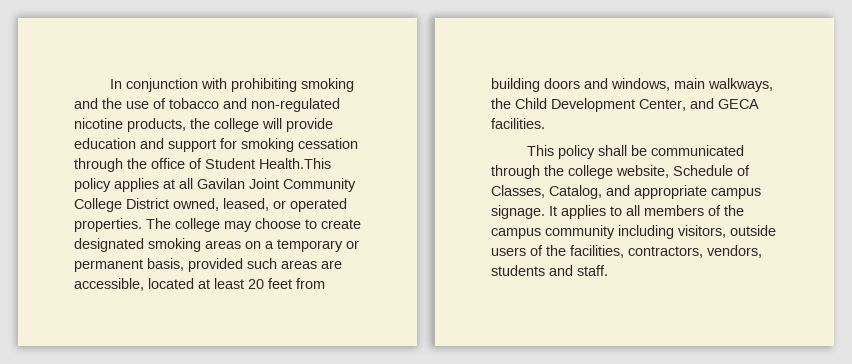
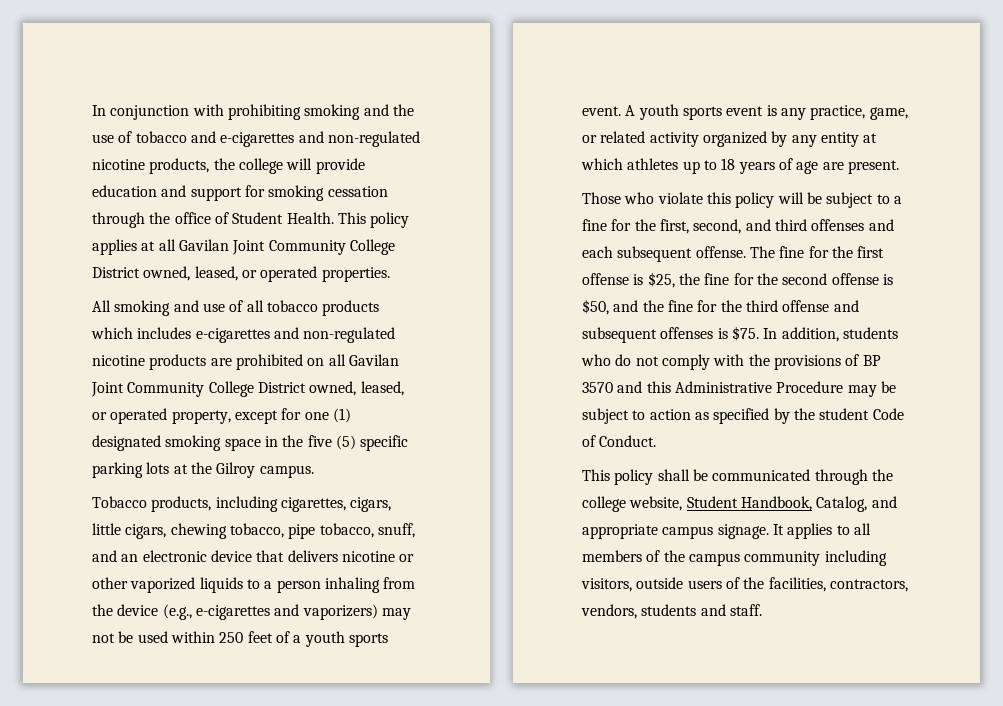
(247, 103) none -> [220,131,324,147] e-cigarettes and
[259,158,331,169] Health.This -> [286,212,366,224] Health. This
[146,218,361,232] [74,238,359,252] [74,258,342,272] [74,278,325,291] [491,78,773,92] [491,98,759,112] [491,118,545,129] The college may choose to create designated smoking areas on a temporary or permanent basis, provided such areas are accessible, located at least 20 feet from building doors and windows, main walkways, the Child Development Center, and GECA facilities. -> [92,300,380,316] [91,327,396,343] [92,354,399,370] [91,381,404,397] [92,408,351,424] [92,435,409,451] [92,462,314,478] [92,496,392,512] [92,523,415,539] [92,550,415,562] [92,577,416,593] [92,604,411,620] [92,631,388,647] [582,104,908,120] [582,131,878,147] [581,158,899,174] [582,192,902,208] [582,219,894,234] [582,246,885,262] [582,272,893,288] [582,299,859,315] [582,326,898,343] [581,354,881,370] [582,381,896,397] [582,408,904,424] [582,435,657,447] // All smoking and use of all tobacco products which includes e-cigarettes and non-regulated nicotine products are prohibited on all Gavilan Joint Community College District owned, leased, or operated property, except for one (1) designated smoking space in the five (5) specific parking lots at the Gilroy campus. // Tobacco products, including cigarettes, cigars, little cigars, chewing tobacco, pipe tobacco, snuff, and an electronic device that delivers nicotine or other vaporized liquids to a person inhaling from the device (e.g., e-cigarettes and vaporizers) may not be used within 250 feet of a youth sports event. A youth sports event is any practice, game, or related activity organized by any entity at which athletes up to 18 years of age are present. // Those who violate this policy will be subject to a fine for the first, second, and third offenses and each subsequent offense. The fine for the first offense is $25, the fine for the second offense is $50, and the fine for the third offense and subsequent offenses is $75. In addition, students who do not comply with the provisions of BP 3570 and this Administrative Procedure may be subject to action as specified by the student Code of Conduct.
[673,165,750,176] [491,185,545,198] Schedule of Classes, -> [686,496,812,511] Student Handbook,

